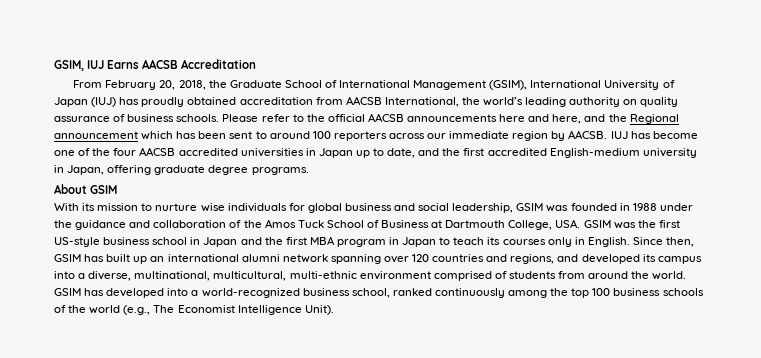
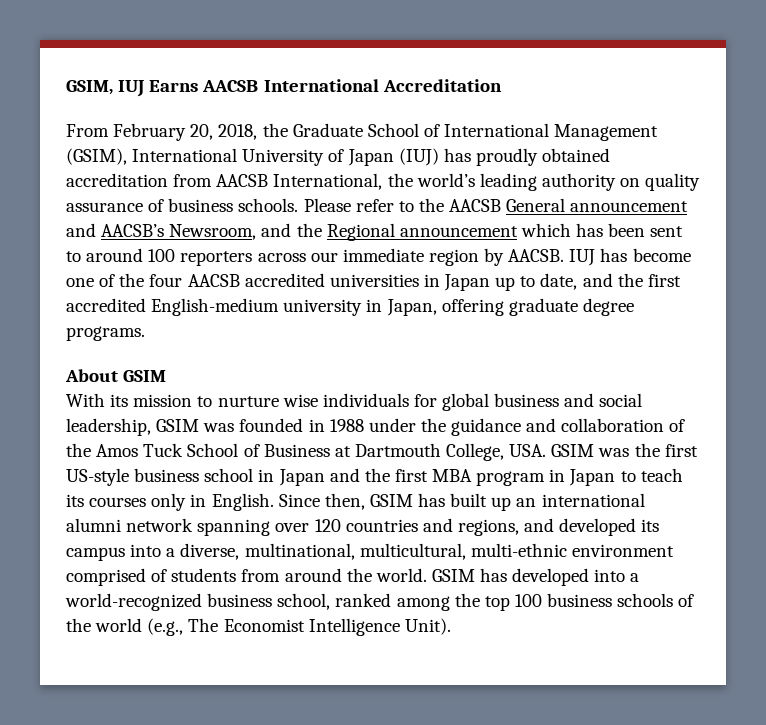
(179, 64) none -> [263,79,379,92] International
[327,113,582,124] official AACSB announcements here and here, -> [449,198,689,212] [66,223,257,240] AACSB General announcement and AACSB’s Newsroom,
[434,288,505,298] continuously -> (392, 600) none

